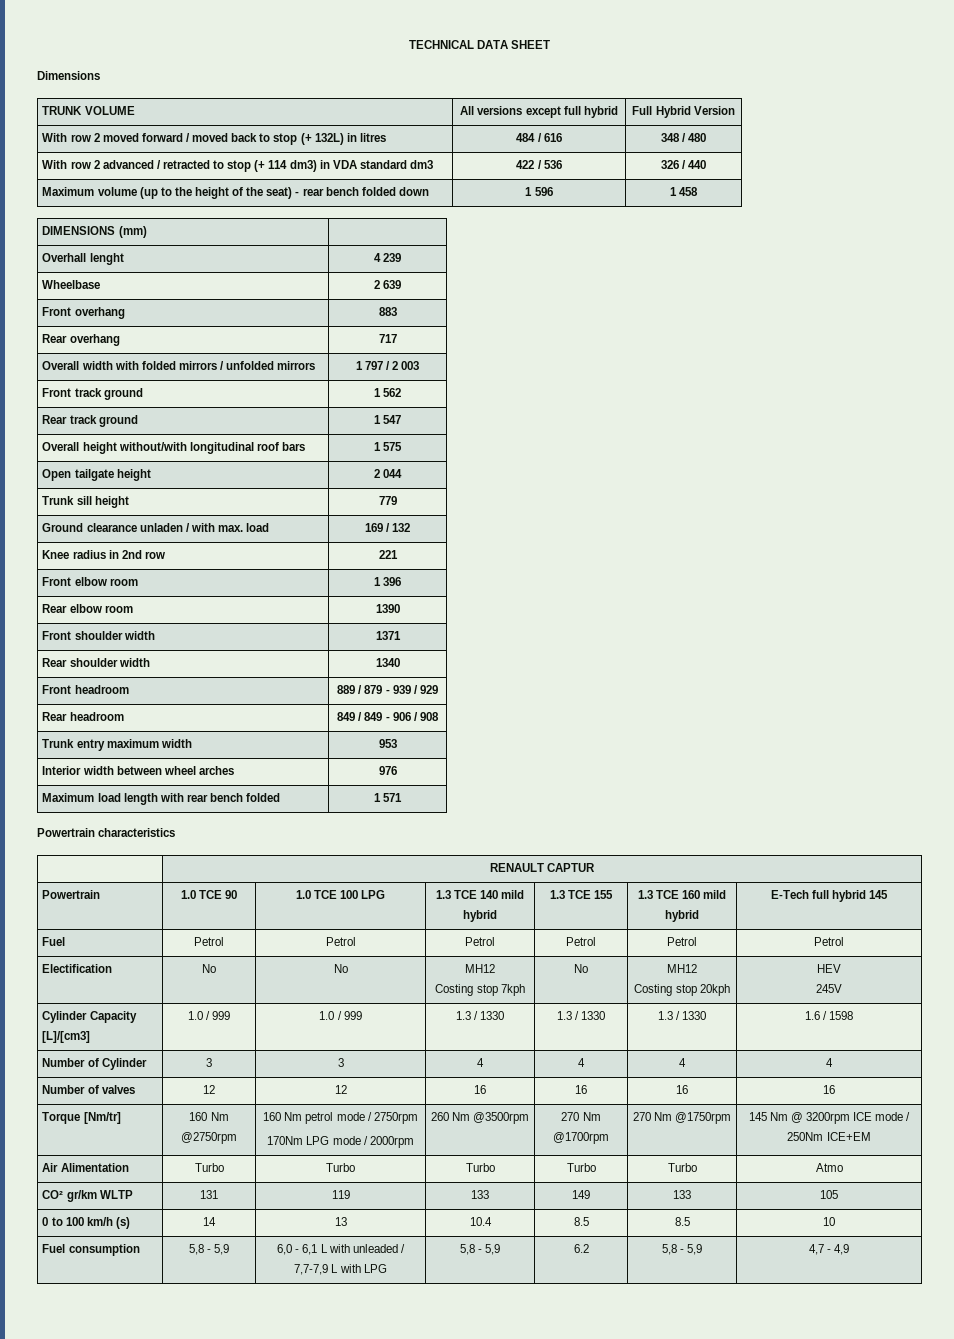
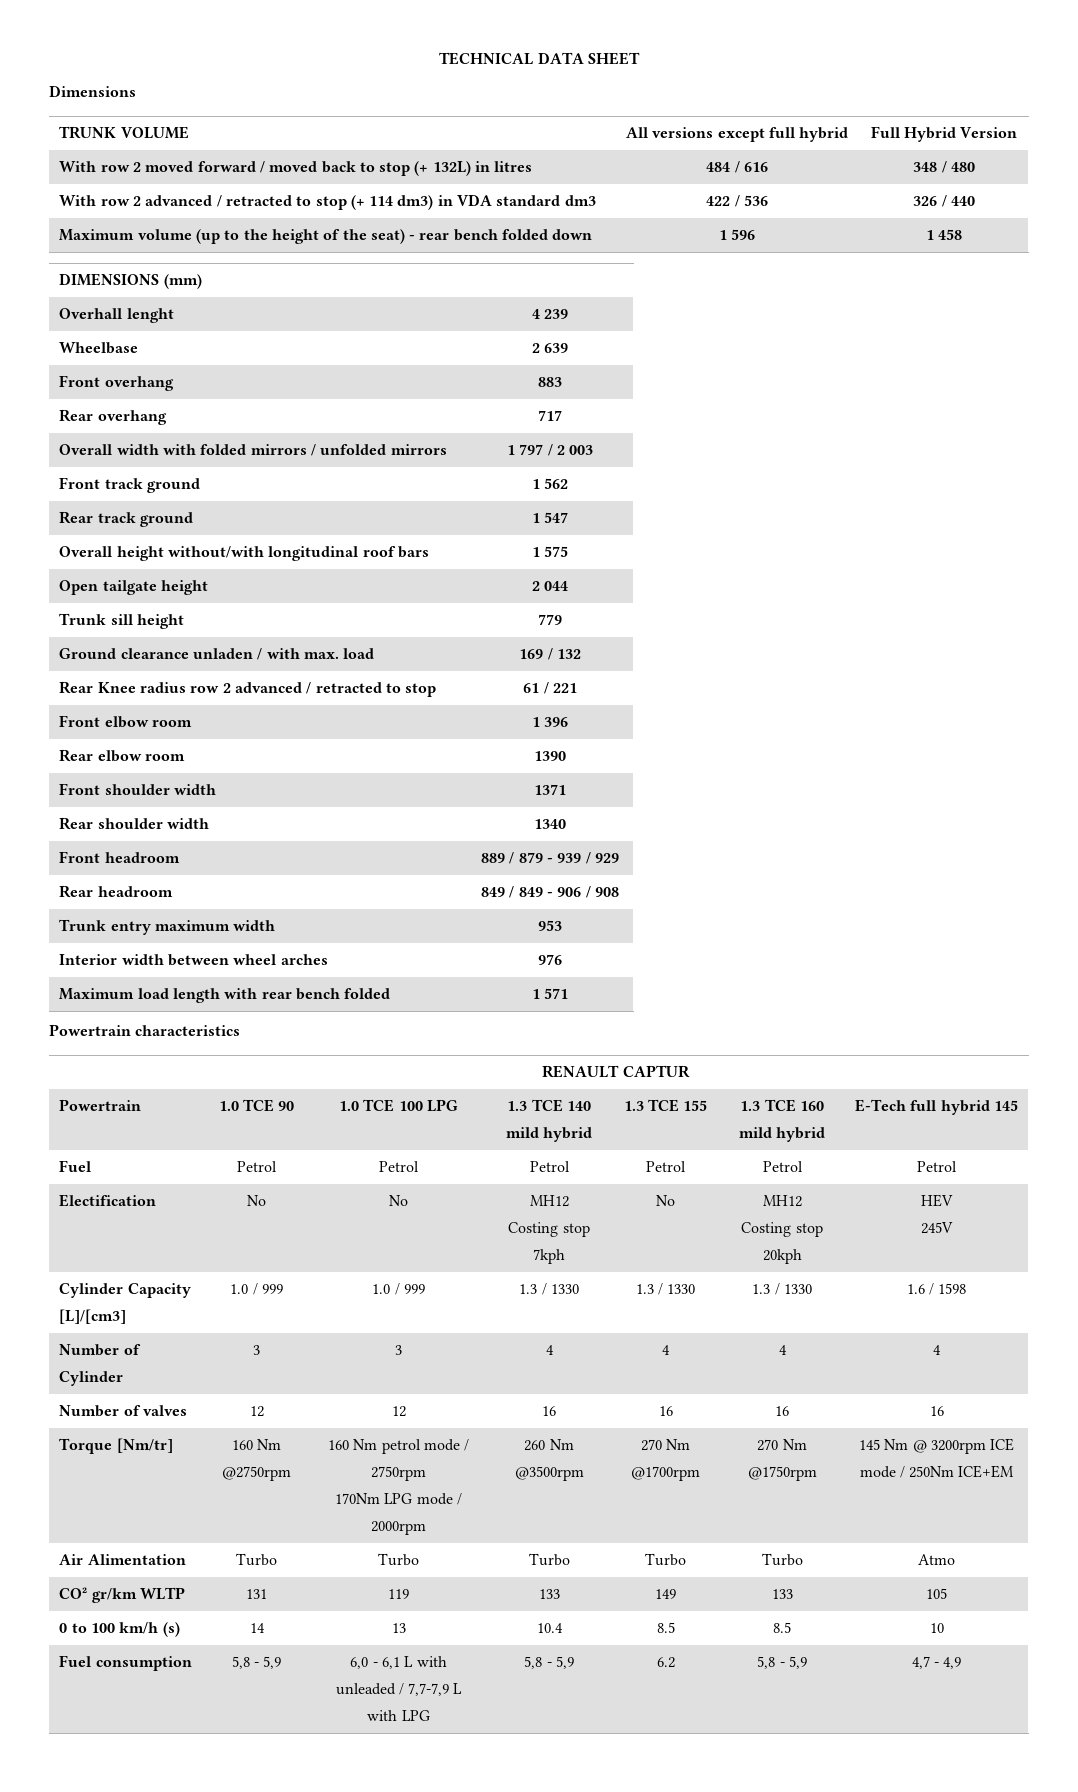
(411, 527) none -> [59,681,94,694] Rear
[108,550,165,559] in 2nd row | -> [190,682,437,697] [523,682,549,694] row 2 advanced / retracted to stop | 61 /

